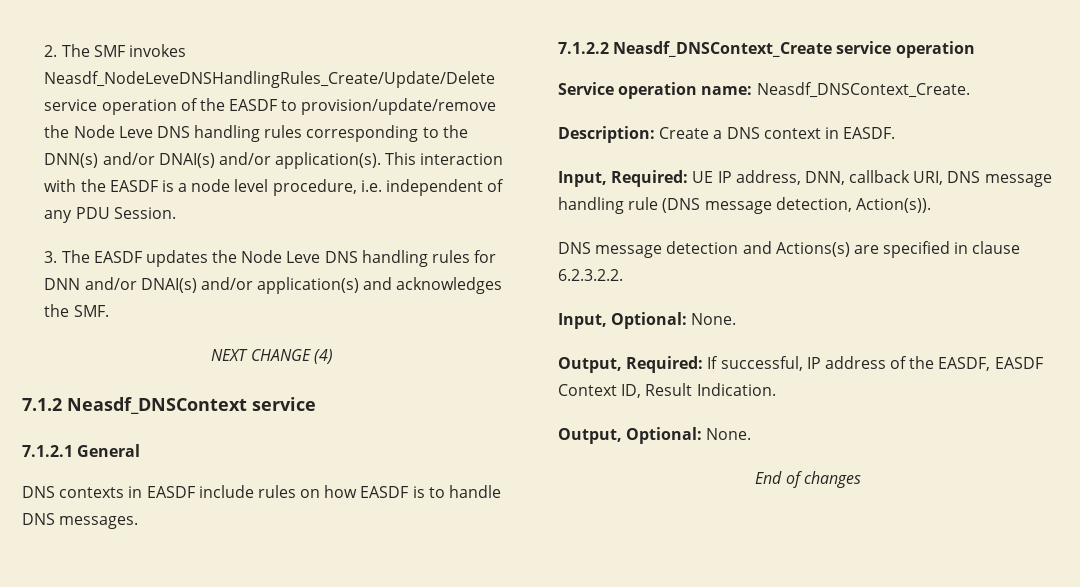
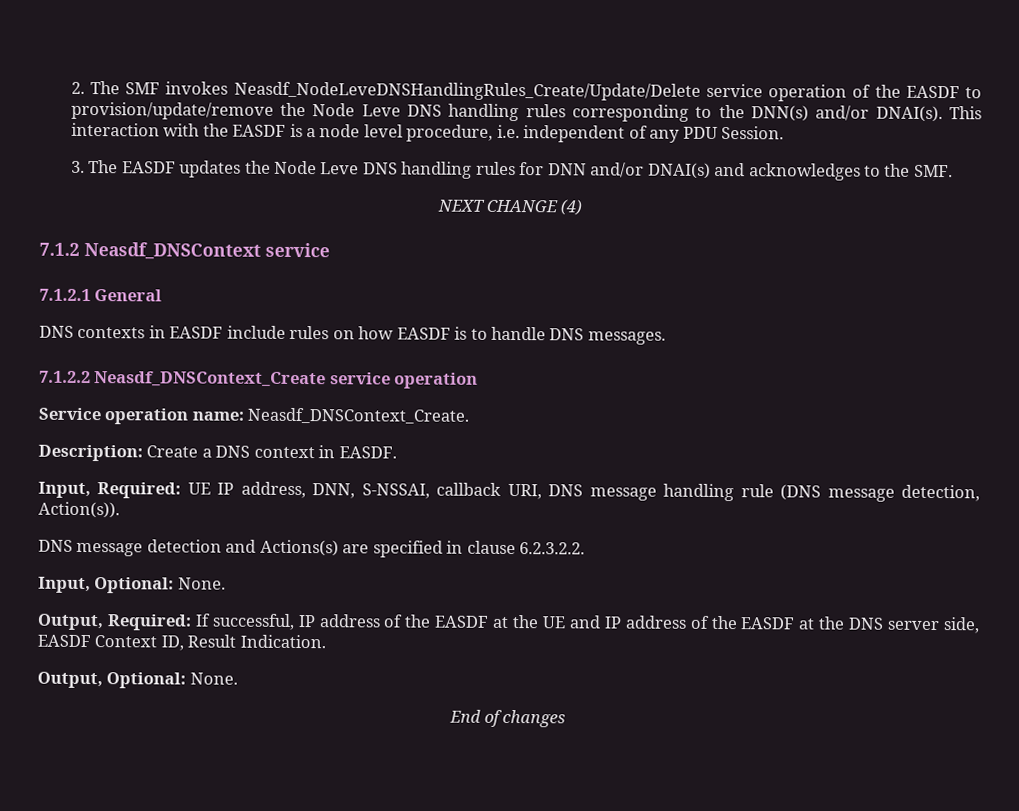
[158,152,382,169] DNAI(s) and/or application(s). -> [875,105,943,123] DNAI(s).
[200,277,360,294] and/or application(s) -> (711, 170) none
(503, 285) none -> [863,165,881,177] to
(845, 178) none -> [361,483,430,499] S-NSSAI,
[938,357,991,371] EASDF, -> [434,615,980,634] EASDF at the UE and IP address of the EASDF at the DNS server side,

